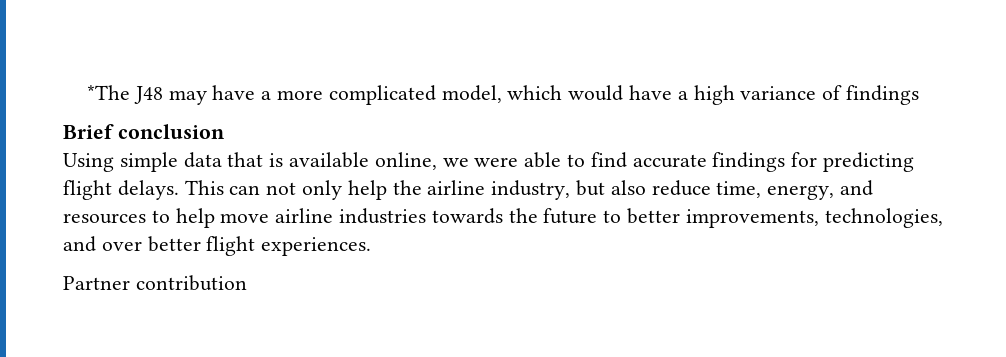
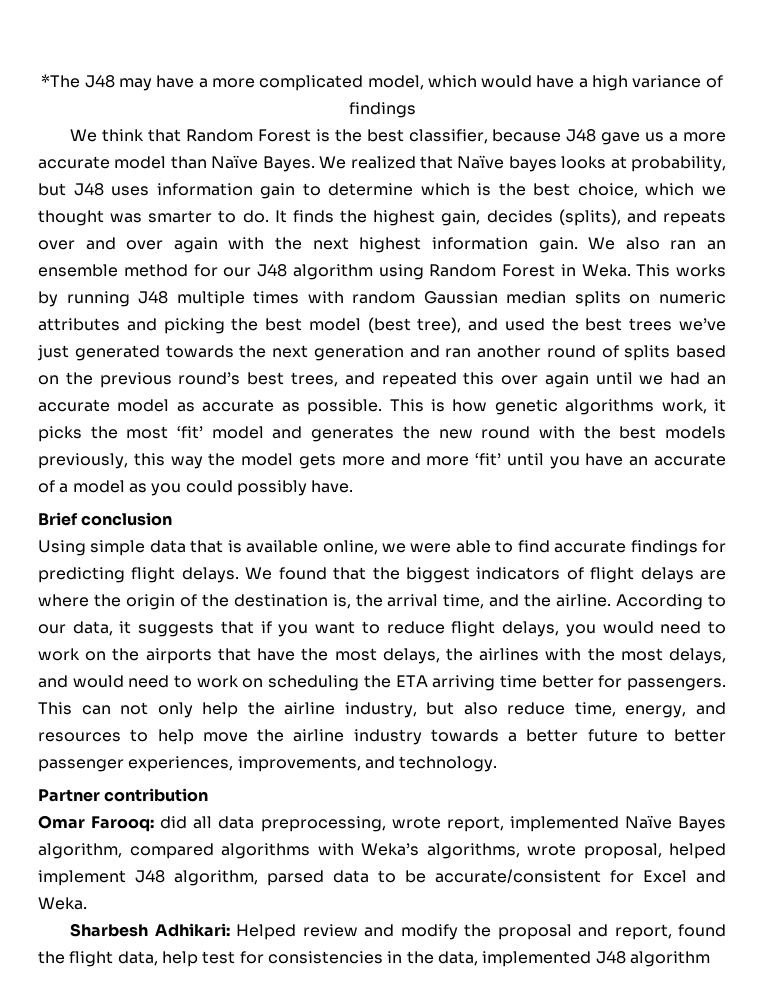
(920, 95) none -> [70,129,726,145] [38,155,726,172] [38,183,727,199] [38,209,726,226] [38,237,727,253] [38,264,726,280] [38,291,726,307] [38,317,726,334] [37,345,726,361] [38,372,727,388] [38,399,727,415] [38,426,727,442] [38,453,727,469] [38,480,354,496] // We think that Random Forest is the best classifier, because J48 gave us a more accurate model than Naïve Bayes. We realized that Naïve bayes looks at probability, but J48 uses information gain to determine which is the best choice, which we thought was smarter to do. It finds the highest gain, decides (splits), and repeats over and over again with the next highest information gain. We also ran an ensemble method for our J48 algorithm using Random Forest in Weka. This works by running J48 multiple times with random Gaussian median splits on numeric attributes and picking the best model (best tree), and used the best trees we’ve just generated towards the next generation and ran another round of splits based on the previous round’s best trees, and repeated this over again until we had an accurate model as accurate as possible. This is how genetic algorithms work, it picks the most ‘fit’ model and generates the new round with the best models previously, this way the model gets more and more ‘fit’ until you have an accurate of a model as you could possibly have.
(179, 190) none -> [245,567,726,583] [38,594,727,610] [38,621,727,637] [38,648,726,664] [38,675,726,691] We found that the biggest indicators of flight delays are where the origin of the destination is, the arrival time, and the airline. According to our data, it suggests that if you want to reduce flight delays, you would need to work on the airports that have the most delays, the airlines with the most delays, and would need to work on scheduling the ETA arriving time better for passengers.
[275,208,943,228] [63,236,372,256] [63,275,247,291] airline industries towards the future to better improvements, technologies, and over better flight experiences. // Partner contribution -> [257,729,726,745] [38,756,498,772] [38,788,209,802] [38,815,727,832] [38,843,726,859] [38,869,726,886] [38,897,87,910] [70,923,727,940] [38,951,710,967] the airline industry towards a better future to better passenger experiences, improvements, and technology. // Partner contribution // Omar Farooq: did all data preprocessing, wrote report, implemented Naïve Bayes algorithm, compared algorithms with Weka’s algorithms, wrote proposal, helped implement J48 algorithm, parsed data to be accurate/consistent for Excel and Weka. // Sharbesh Adhikari: Helped review and modify the proposal and report, found the flight data, help test for consistencies in the data, implemented J48 algorithm

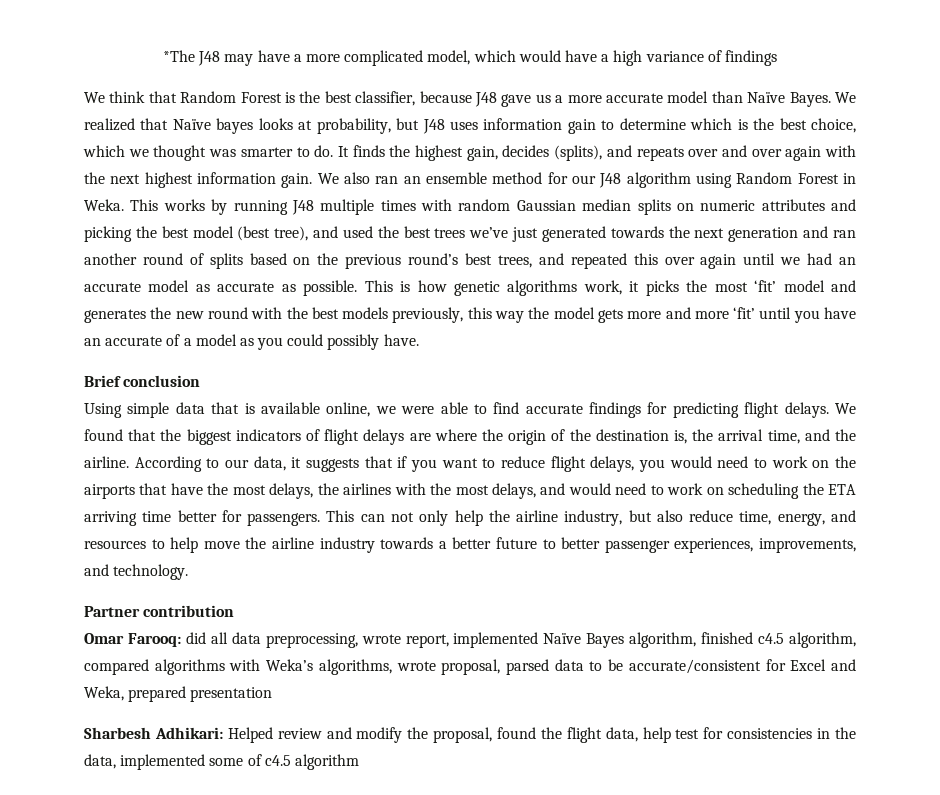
(122, 851) none -> [701,632,857,648] finished c4.5 algorithm,
[669,843,726,859] [38,870,258,886] helped implement J48 algorithm, -> (501, 667) none
[38,897,87,910] Weka. -> [84,686,273,702] Weka, prepared presentation
[497,924,672,940] proposal and report, -> [433,727,493,743] proposal,
[595,951,626,964] J48 -> [209,754,291,766] some of c4.5

